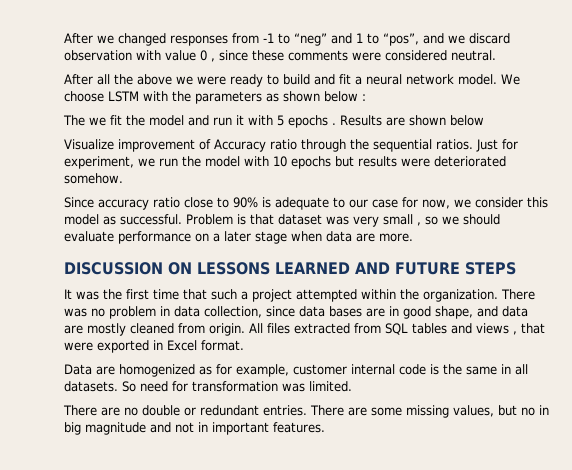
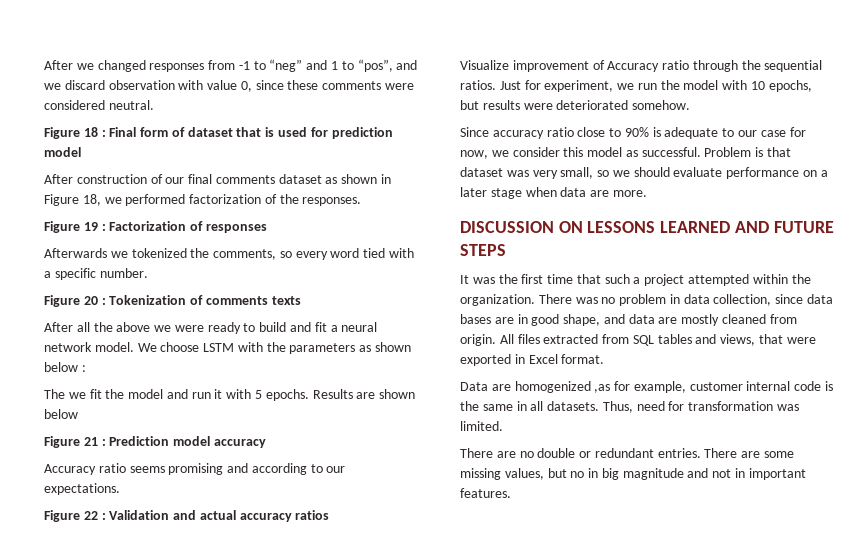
[200,50,215,62] 0 , -> [240,81,252,92] 0,
(496, 55) none -> [44,127,393,139] [44,147,81,157] [44,174,392,184] [44,194,362,206] [44,221,267,233] [44,248,415,260] [44,268,148,280] [44,295,301,307] // Figure 18 : Final form of dataset that is used for prediction model // After construction of our final comments dataset as shown in Figure 18, we performed factorization of the responses. // Figure 19 : Factorization of responses // Afterwards we tokenized the comments, so every word tied with a specific number. // Figure 20 : Tokenization of comments texts
[288,115,336,128] epochs . -> [265,389,309,401] epochs.
(484, 120) none -> [44,436,266,448] [44,463,346,475] [44,483,120,495] [44,510,330,522] // Figure 21 : Prediction model accuracy // Accuracy ratio seems promising and according to our expectations. // Figure 22 : Validation and actual accuracy ratios
[291,156,331,169] epochs -> [768,80,812,92] epochs,
[383,214,421,226] small , -> [560,167,594,179] small,
[476,323,517,335] views , -> [720,334,756,346] views,
[199,366,212,375] as -> [594,384,611,393] ,as
[122,381,136,392] So -> [602,401,633,413] Thus,

